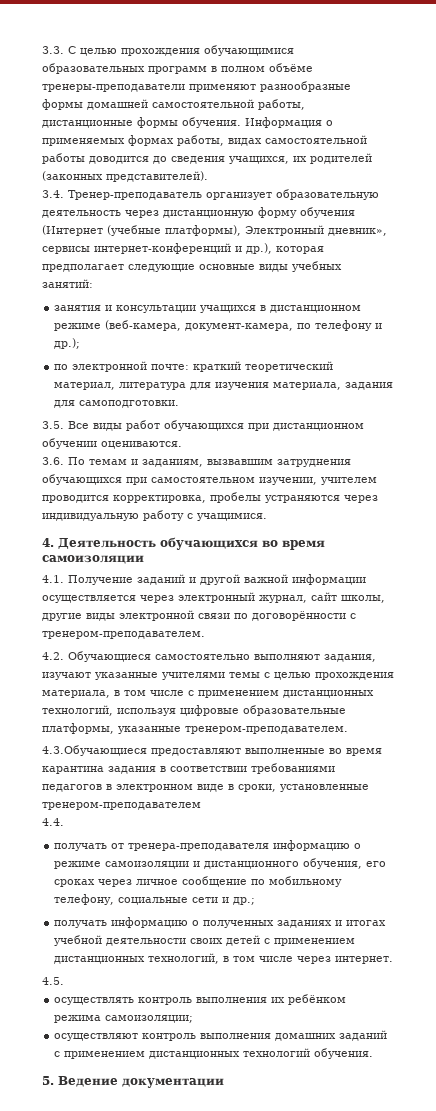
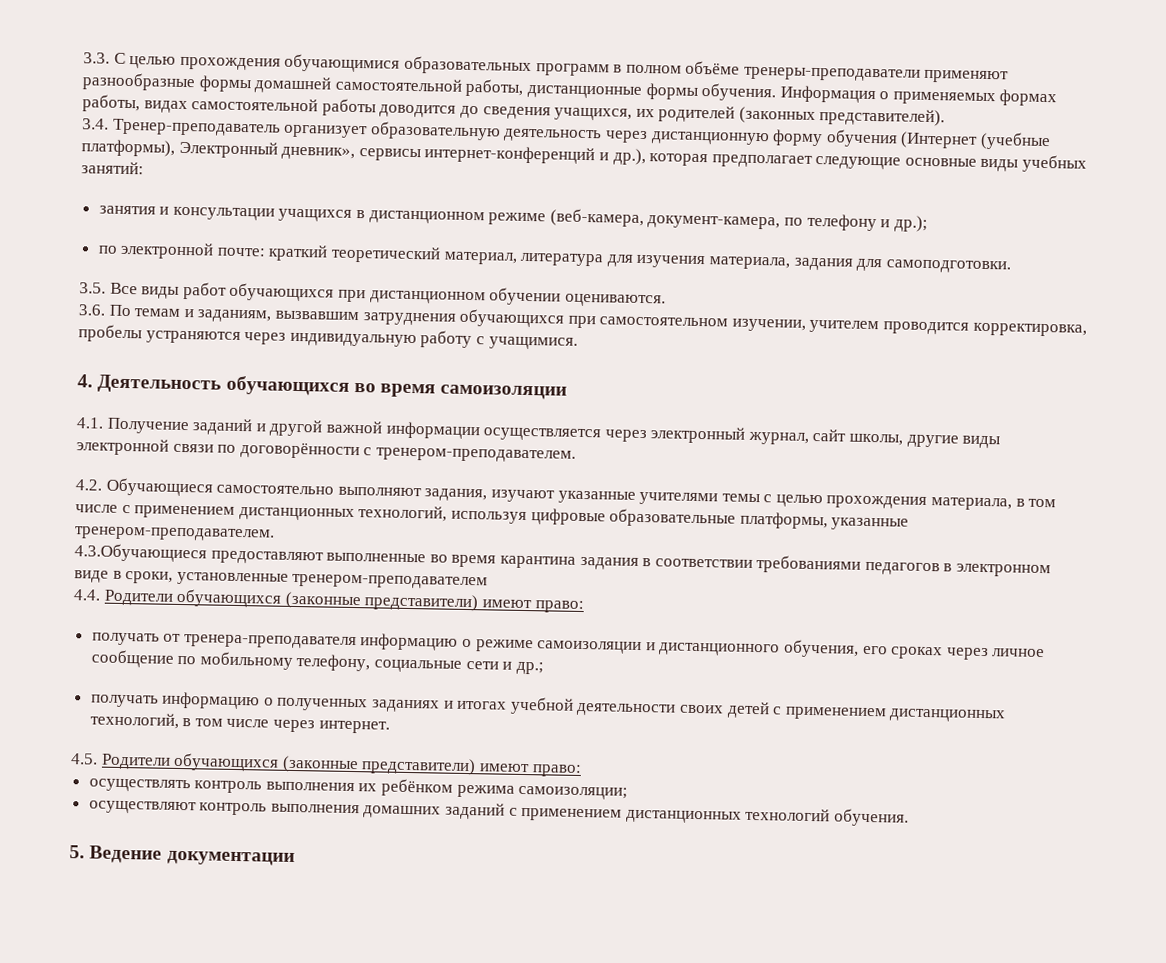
(64, 822) none -> [103,588,584,614] Родители обучающихся (законные представители) имеют право:
(64, 981) none -> [100,752,582,778] Родители обучающихся (законные представители) имеют право:

